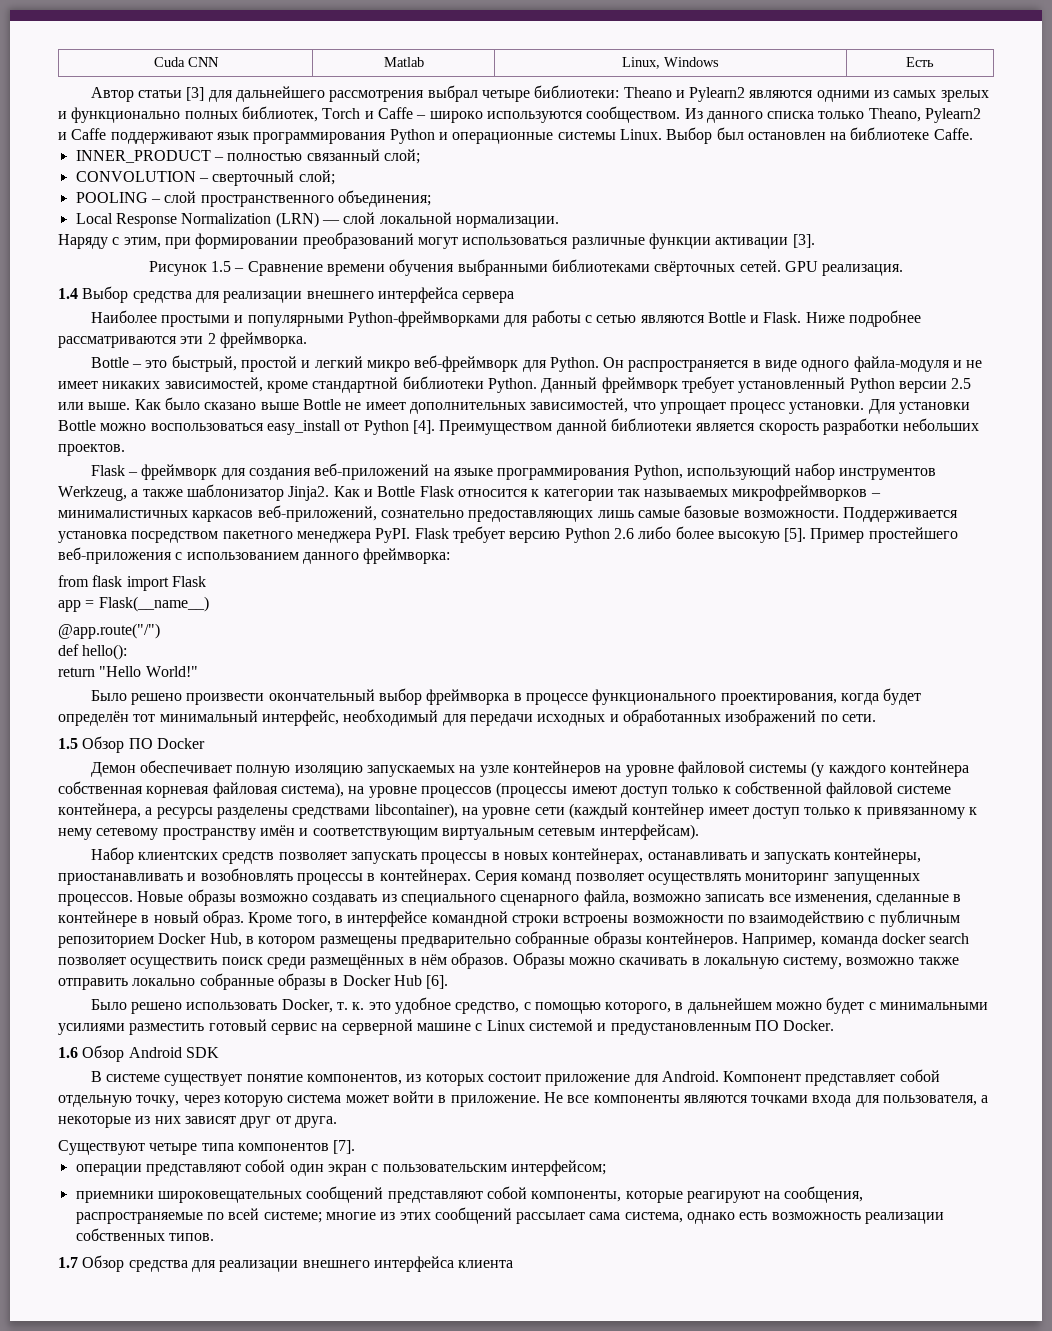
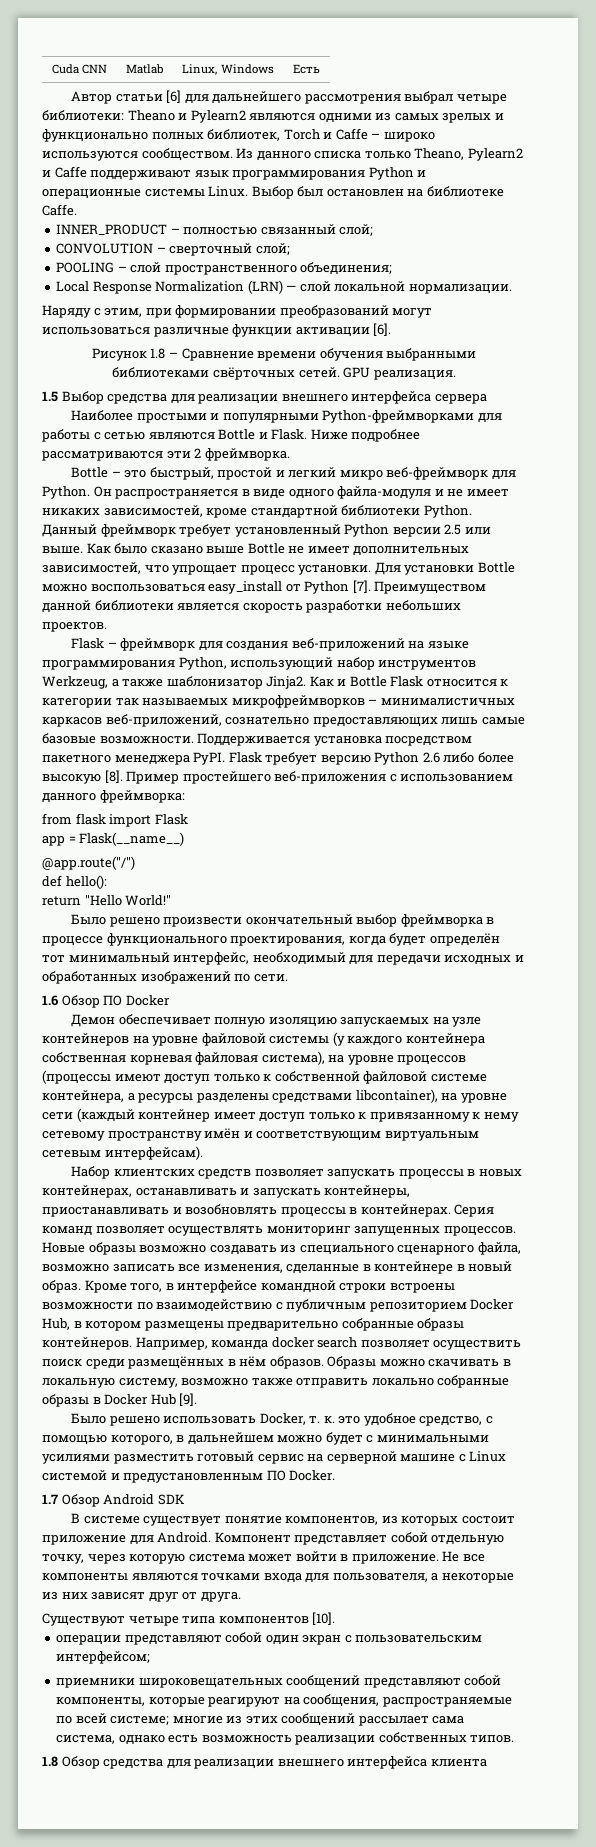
[186,87,205,101] [3] -> [166,90,182,103] [6]
[792,234,815,248] [3]. -> [373,323,392,336] [6].
[211,261,232,272] 1.5 -> [150,348,166,359] 1.8
[58,288,78,299] 1.4 -> [42,391,58,402] 1.5
[412,420,435,434] [4]. -> [352,580,371,593] [7].
[784,528,807,542] [5]. -> [104,770,123,783] [8].
[58,738,78,749] 1.5 -> [42,995,58,1006] 1.6
[426,975,449,989] [6]. -> [179,1393,198,1406] [9].
[58,1047,78,1058] 1.6 -> [42,1494,58,1504] 1.7
[333,1140,356,1154] [7]. -> [312,1612,336,1625] [10].
[58,1257,78,1268] 1.7 -> [42,1756,58,1767] 1.8

